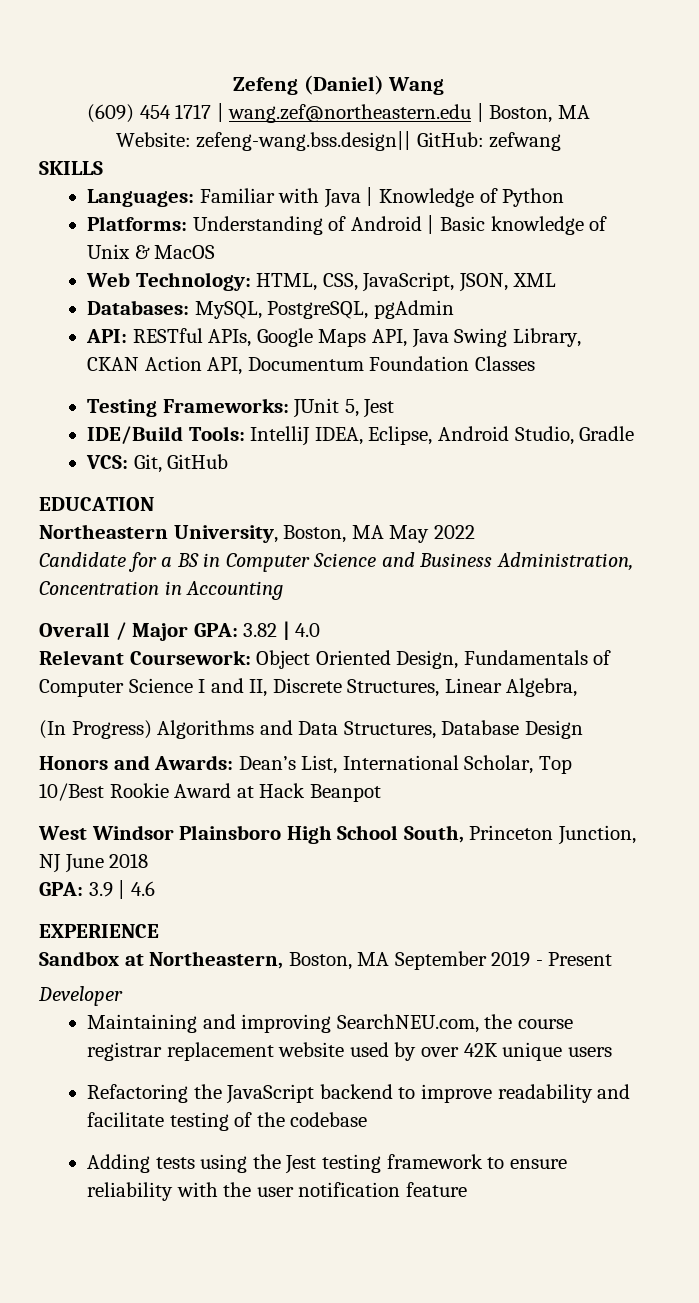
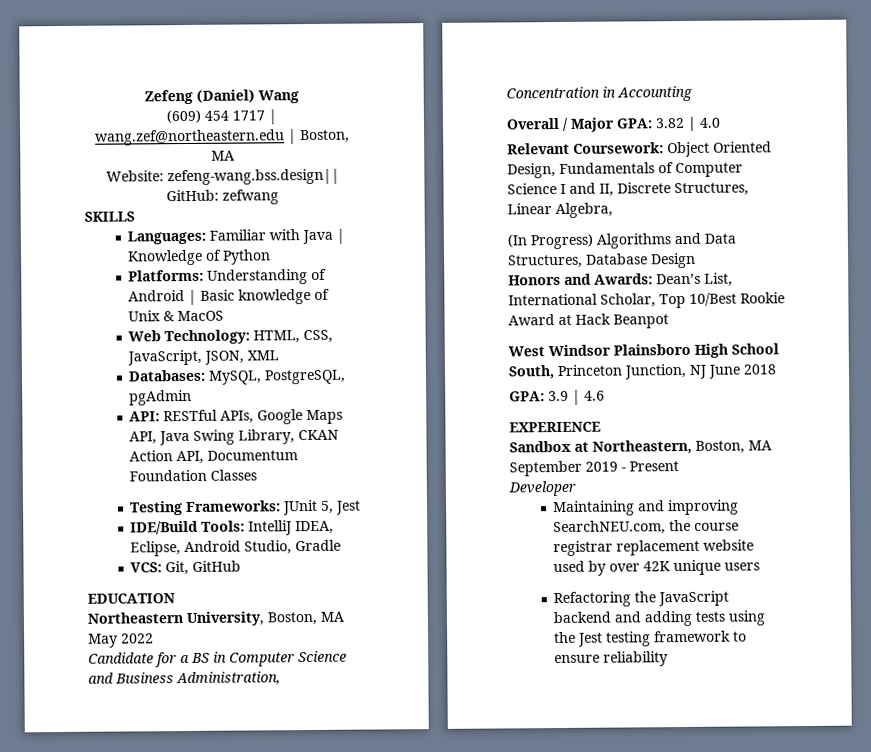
[398,1084,631,1103] [87,1112,368,1131] [87,1154,151,1173] to improve readability and facilitate testing of the codebase // Adding -> [614,610,694,627] and adding
[176,1182,467,1197] with the user notification feature -> (669, 659) none

